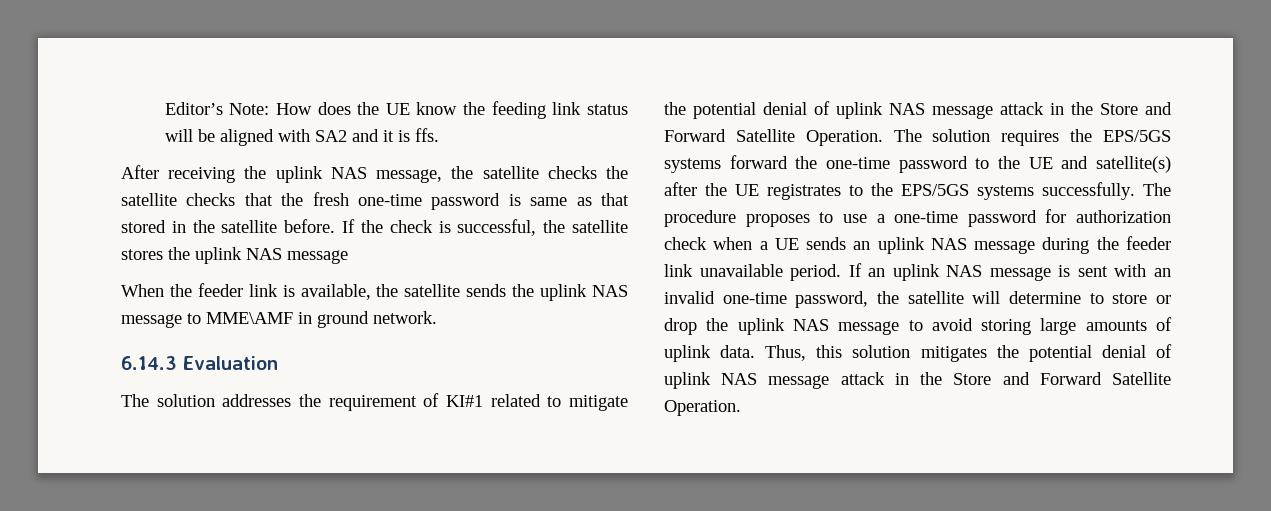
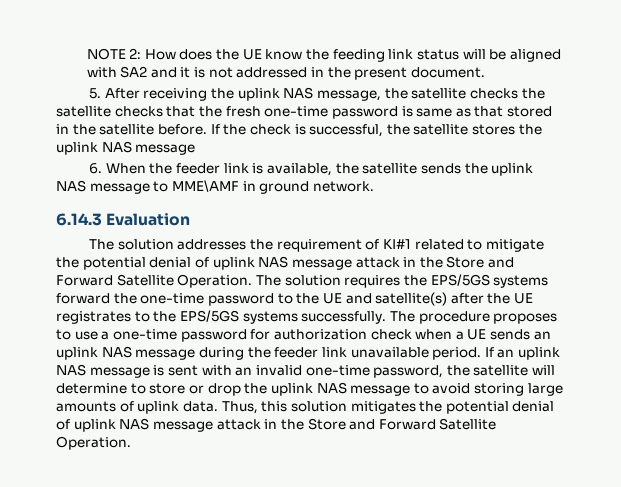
[164,102,270,115] Editor’s Note: -> [86,48,142,60] NOTE 2:
[414,128,439,142] ffs. // -> [208,67,485,80] [89,88,102,99] not addressed in the present document. // 5.
(348, 257) none -> [89,163,103,174] 6.

